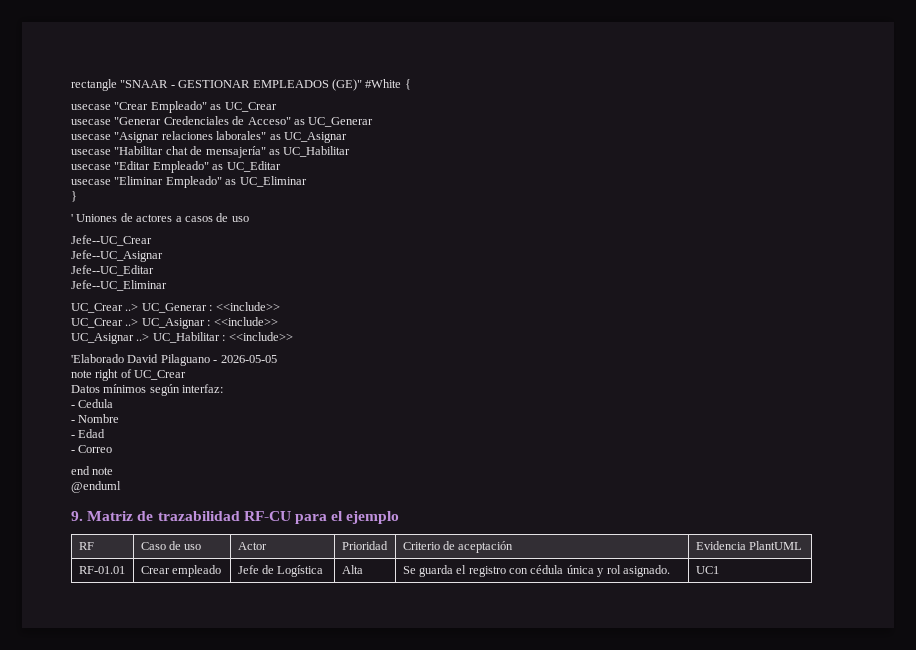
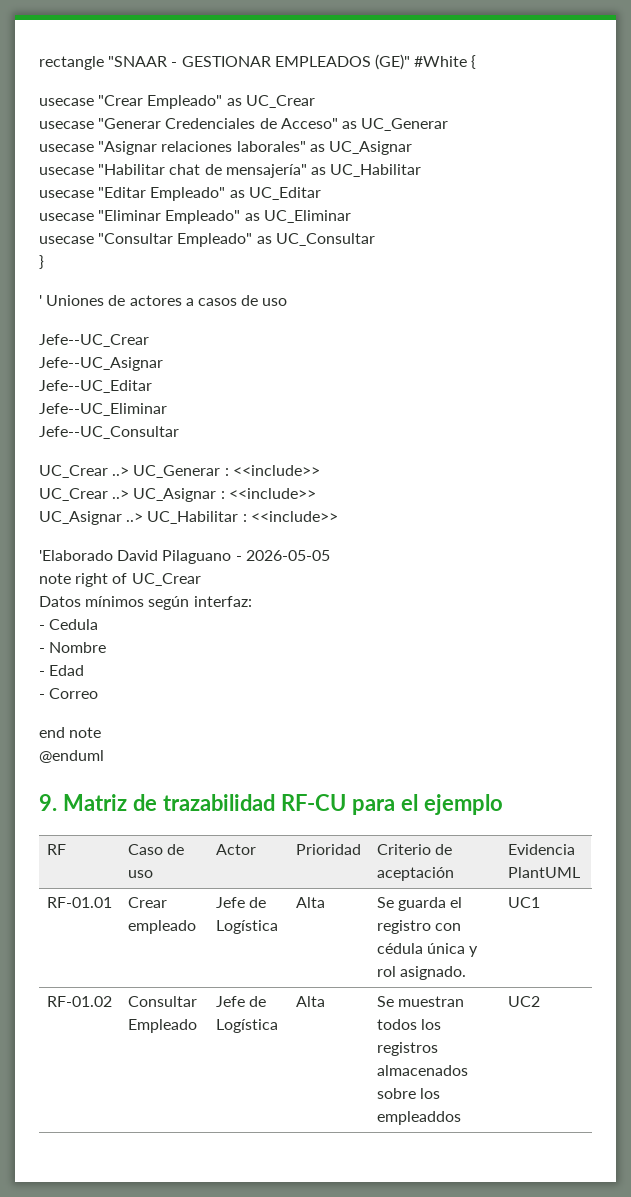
(307, 181) none -> [39,233,375,247] // usecase "Consultar Empleado" as UC_Consultar
(167, 285) none -> [39,426,179,439] // Jefe--UC_Consultar
(719, 570) none -> [46,996,112,1007] [127,996,197,1007] [127,1019,197,1033] [215,996,267,1007] [215,1019,278,1033] [295,996,325,1007] [376,996,465,1007] [376,1019,442,1030] [376,1042,438,1056] [376,1065,468,1076] [376,1088,441,1099] [376,1111,461,1125] [507,996,540,1007] // RF-01.02 | Consultar Empleado | Jefe de Logística | Alta | Se muestran todos los registros almacenados sobre los empleaddos | UC2

